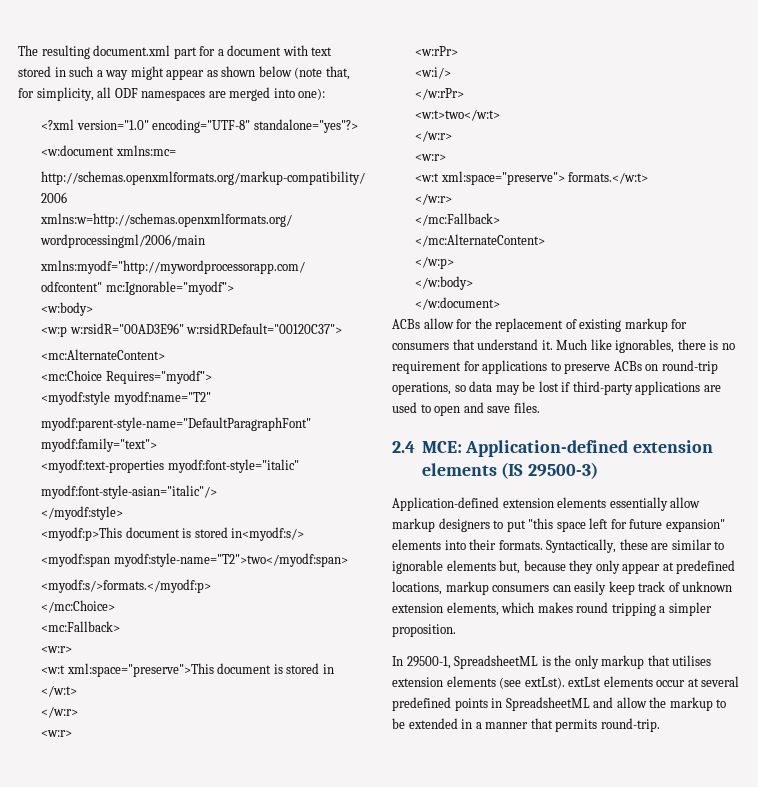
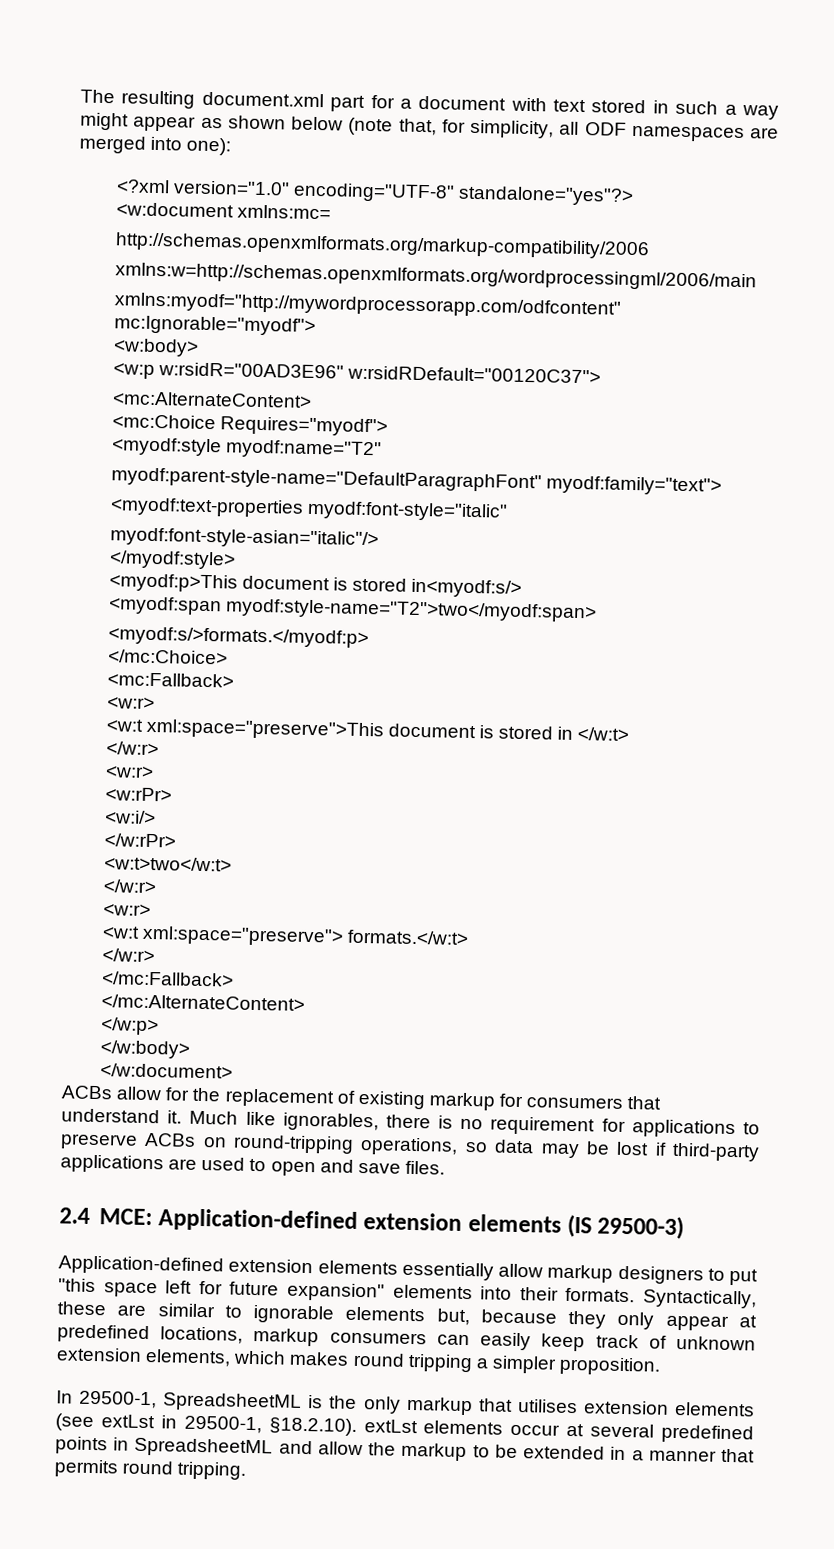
[661,360,718,374] round-trip -> [233,1134,355,1154] round-tripping
[524,677,565,689] extLst). -> [100,1414,357,1436] extLst in 29500-1, §18.2.10).
[600,718,660,732] round-trip. -> [122,1460,247,1480] round tripping.

